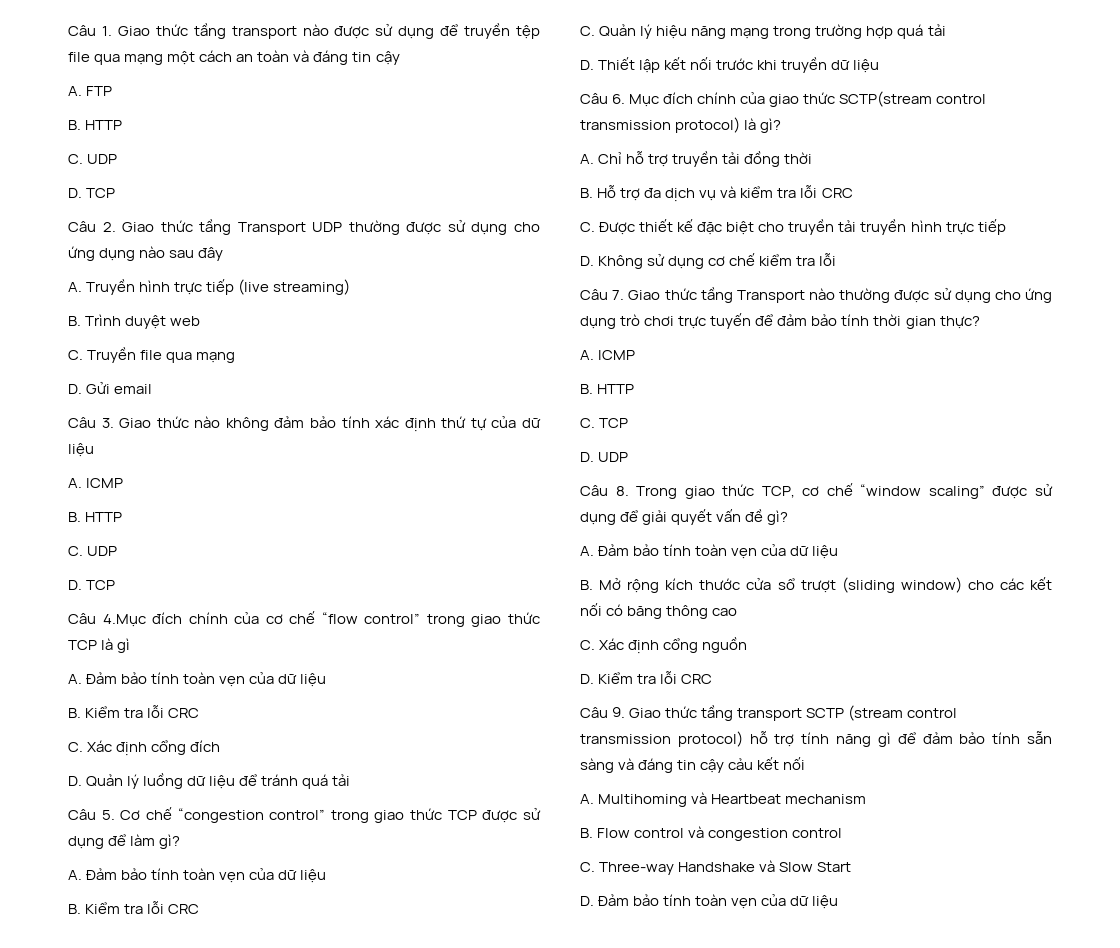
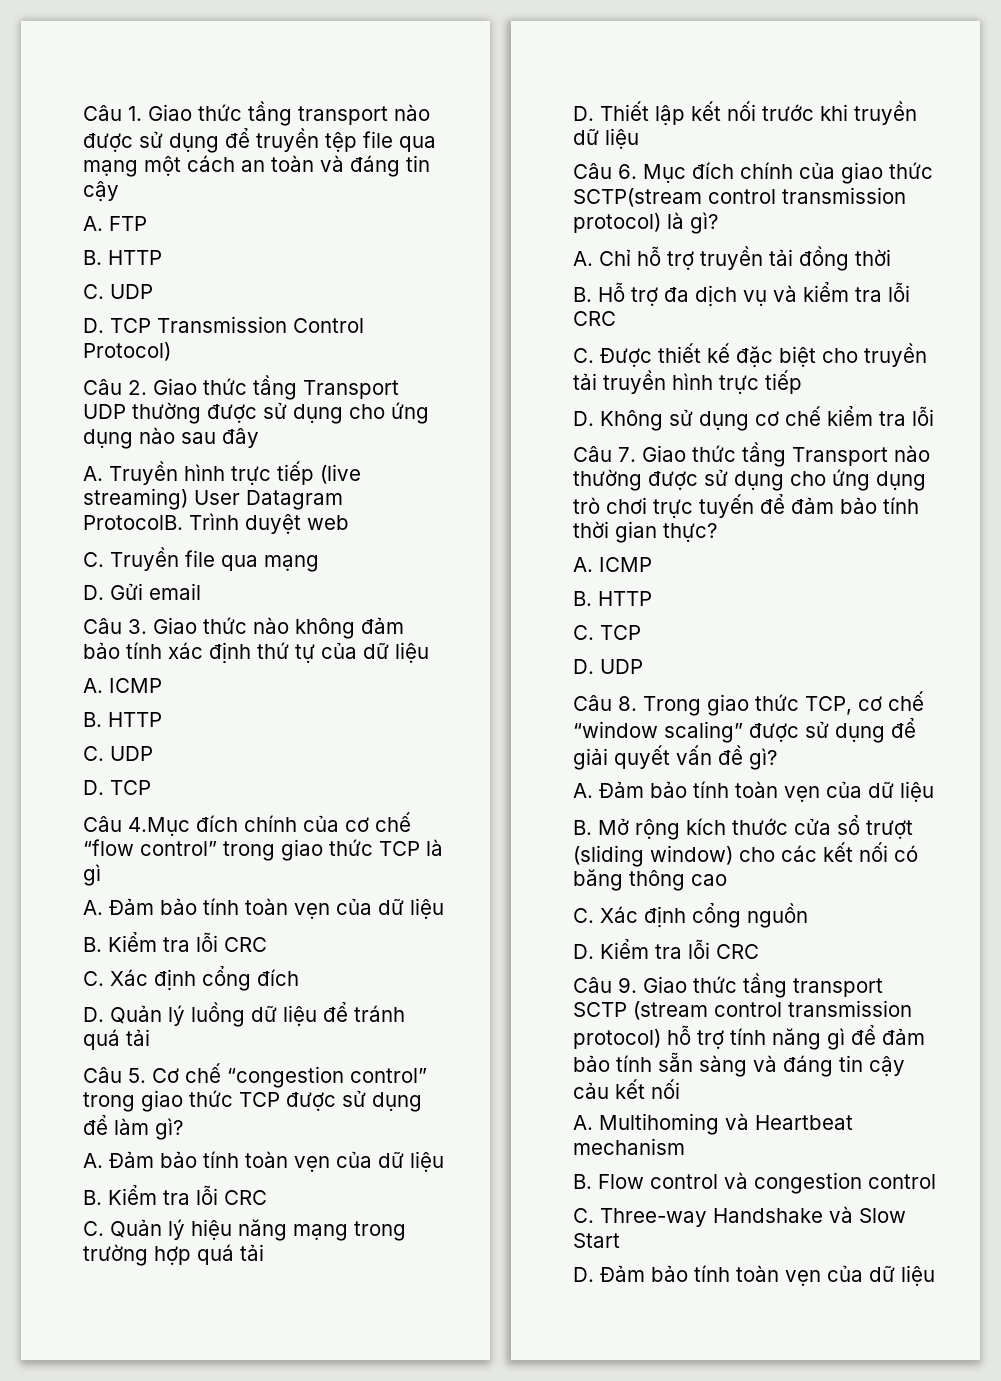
(116, 193) none -> [157,316,364,333] [83,342,171,361] Transmission Control Protocol)
[68,316,81,326] // B. -> [194,490,343,510] [83,515,183,530] User Datagram ProtocolB.

